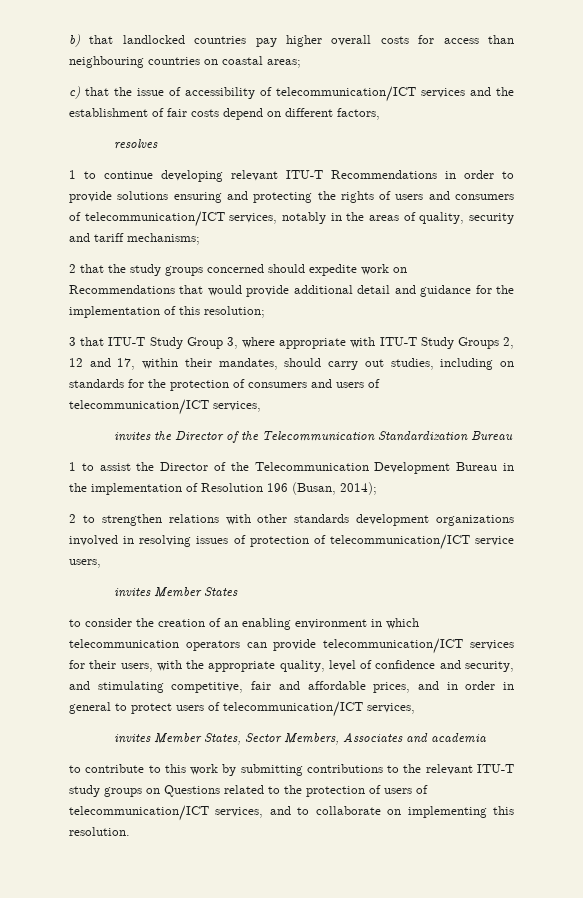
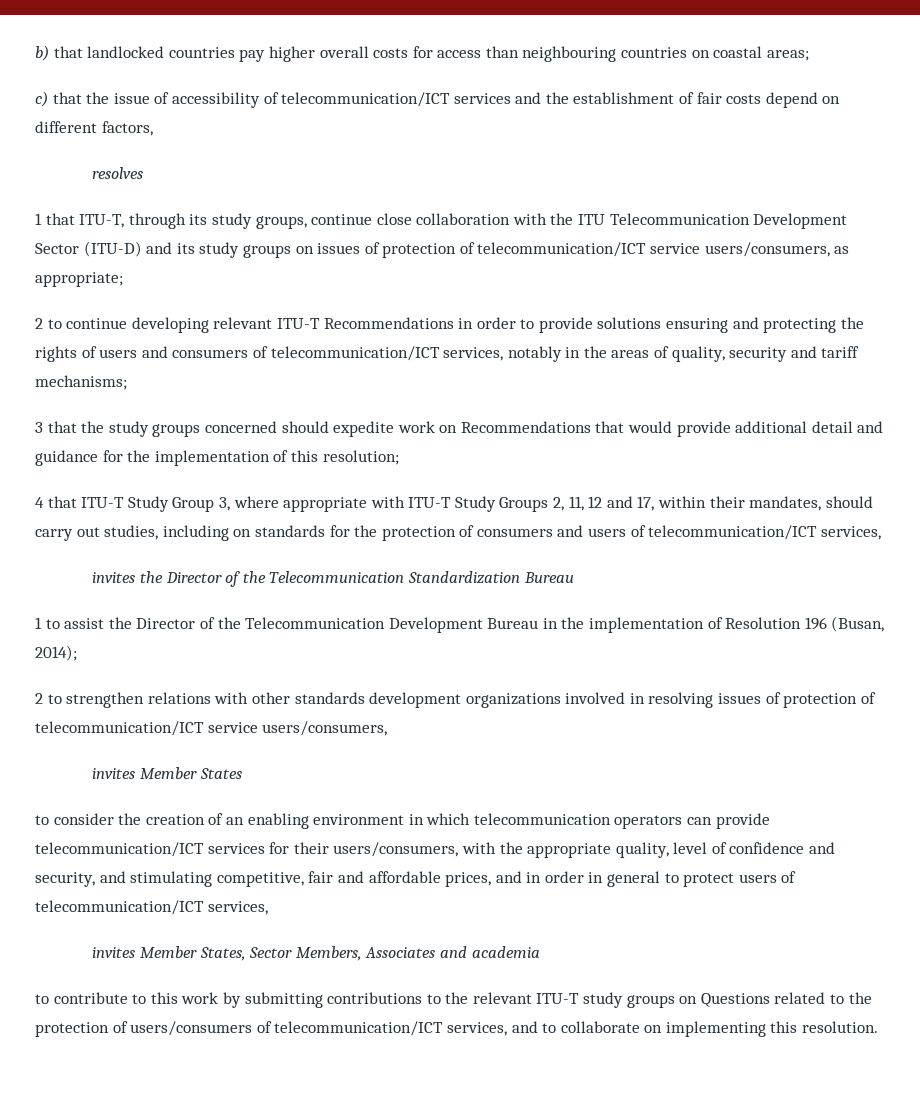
(76, 174) none -> [45,213,848,229] [35,241,850,258] [35,272,123,287] [35,318,43,329] that ITU-T, through its study groups, continue close collaboration with the ITU Telecommunication Development Sector (ITU-D) and its study groups on issues of protection of telecommunication/ICT service users/consumers, as appropriate; // 2
[69,264,76,273] 2 -> [35,422,43,433] 3
[69,337,76,346] 3 -> [35,497,44,508] 4
(514, 343) none -> [568,496,584,511] 11,
[69,559,101,568] users, -> [262,721,388,736] users/consumers,
[120,663,153,672] users, -> [333,842,459,857] users/consumers,
[384,788,412,794] users -> [130,1021,253,1036] users/consumers

